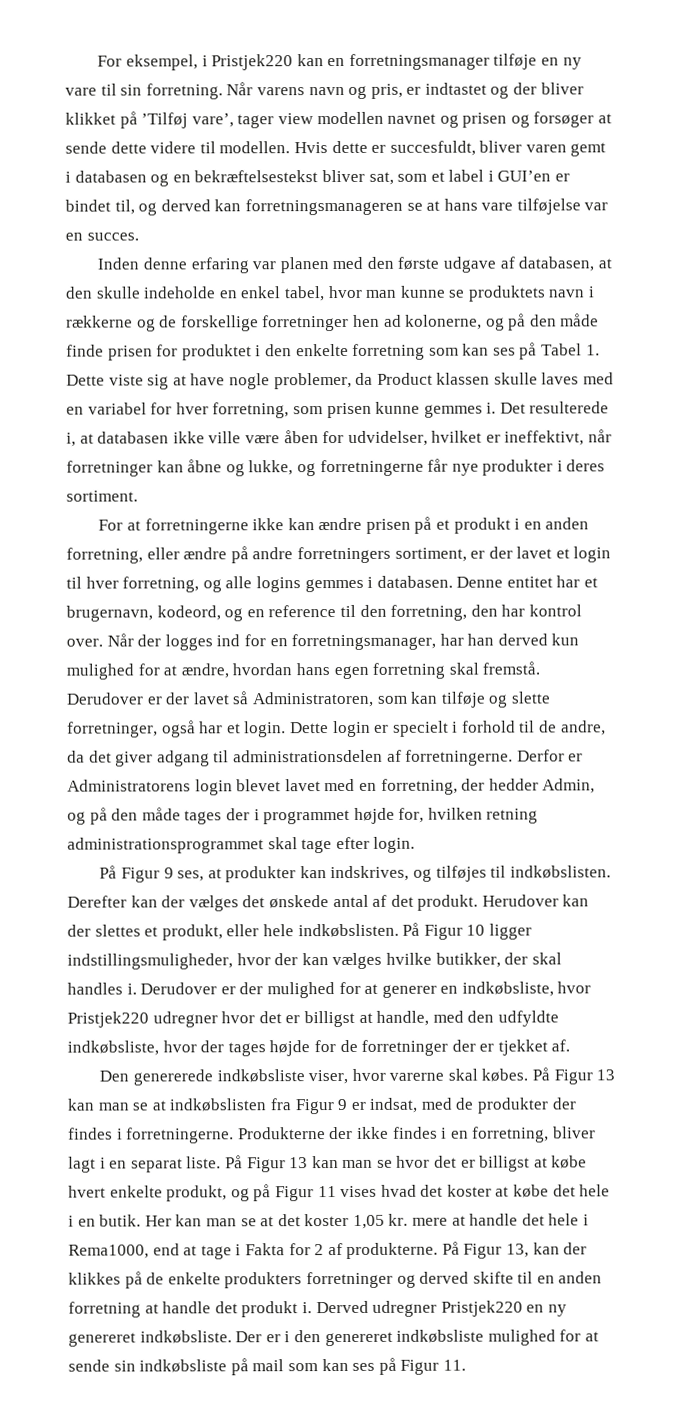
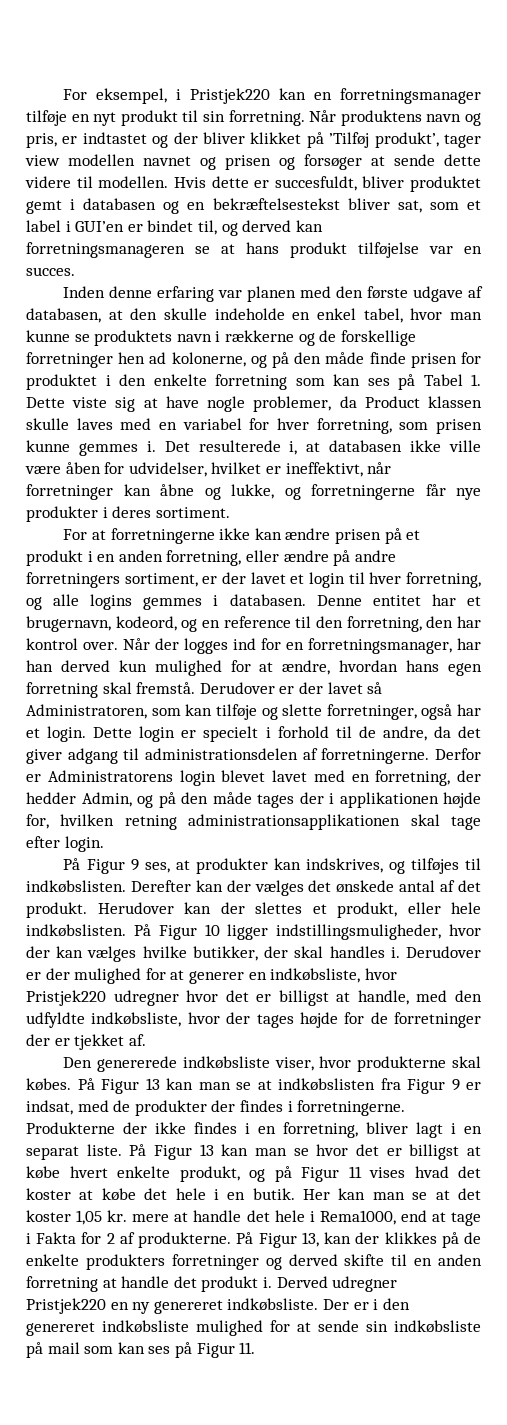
[562,57,582,70] [65,87,97,96] ny vare -> [93,110,178,126] nyt produkt
[256,87,305,96] varens -> [340,110,422,126] produktens
[191,113,234,128] vare’, -> [374,132,439,148] produkt’,
[525,144,567,153] varen -> [410,176,481,192] produktet
[481,202,514,211] vare -> [290,242,347,258] produkt
[263,809,351,825] programmet -> [339,792,439,808] applikationen
[67,837,264,854] administrationsprogrammet -> [188,814,401,830] administrationsapplikationen
[389,1072,445,1081] varerne -> [357,1056,447,1072] produkterne

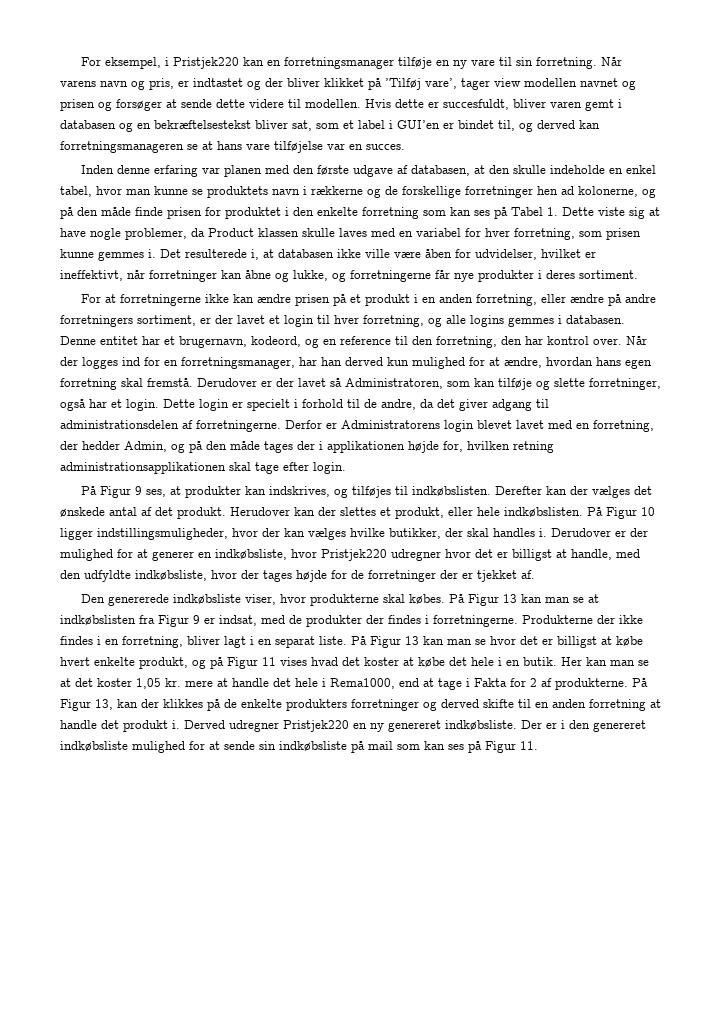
[93,110,178,126] nyt produkt -> [453,59,496,69] ny vare
[340,110,422,126] produktens -> [60,80,96,87] varens
[374,132,439,148] produkt’, -> [425,78,457,89] vare’,
[410,176,481,192] produktet -> [550,101,582,108] varen
[290,242,347,258] produkt -> [246,143,270,150] vare

